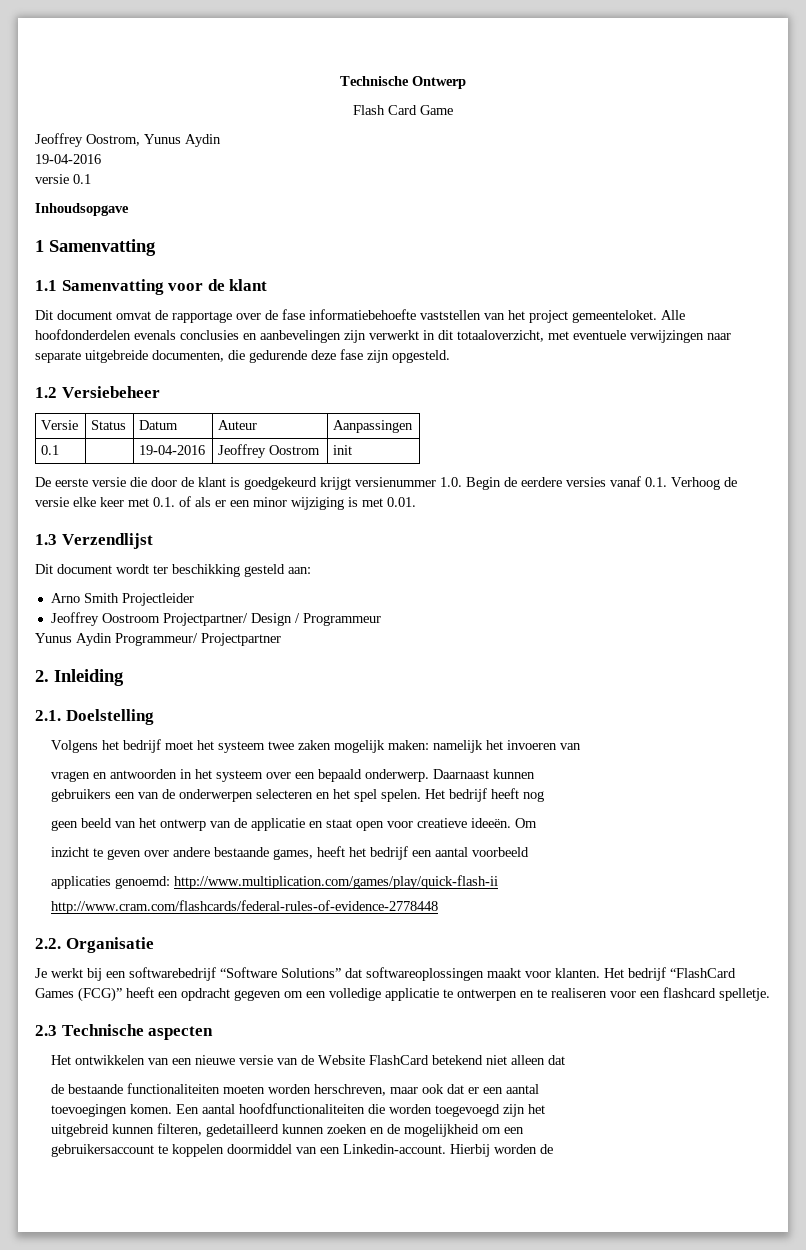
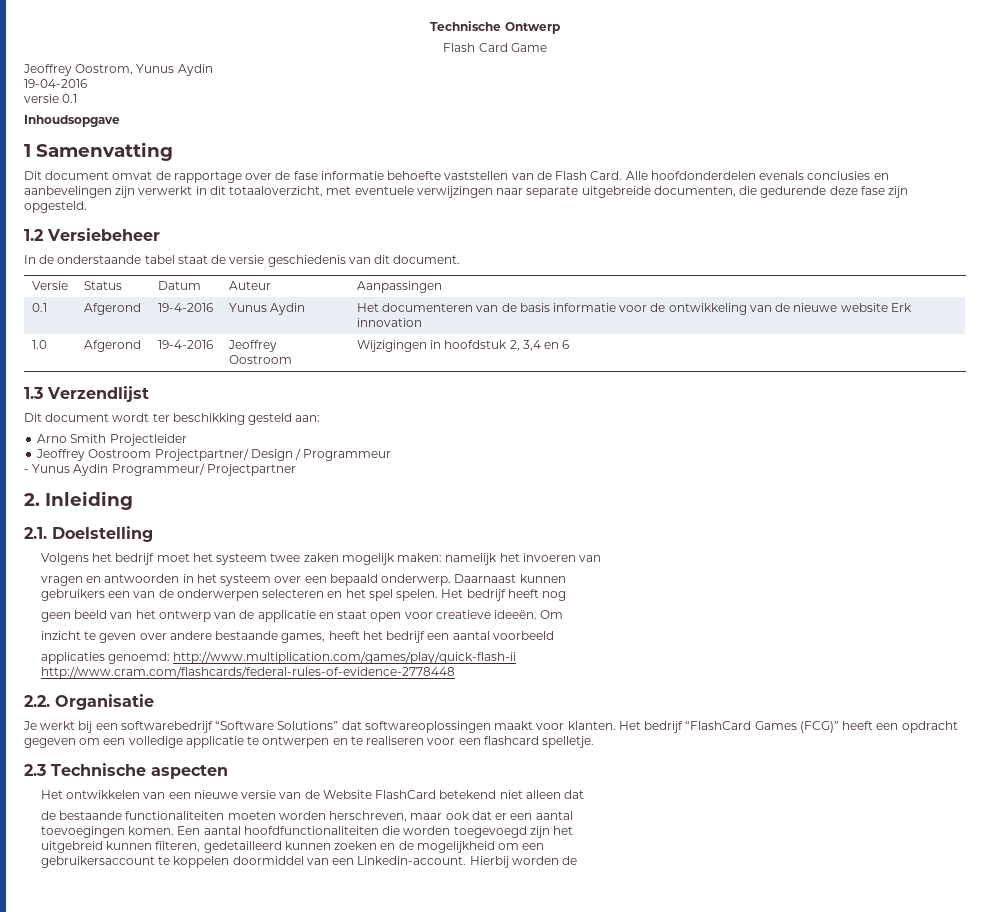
[35,279,268,295] // 1.1 Samenvatting voor de klant -> (173, 151) none
[309,309,657,323] informatiebehoefte vaststellen van het project gemeenteloket. -> [320,171,623,180] informatie behoefte vaststellen van de Flash Card.
(160, 392) none -> [24,255,461,267] // In de onderstaande tabel staat de versie geschiedenis van dit document.
[139,445,206,455] [218,444,321,458] [333,445,353,455] [35,476,737,490] [35,496,416,510] | 19-04-2016 | Jeoffrey Oostrom | init // De eerste versie die door de klant is goedgekeurd krijgt versienummer 1.0. Begin de eerdere versies vanaf 0.1. Verhoog de versie elke keer met 0.1. of als er een minor wijziging is met 0.01. -> [83,303,141,315] [157,303,213,312] [228,303,306,315] [356,303,912,315] [356,318,422,327] [31,340,47,349] [83,340,141,352] [157,340,213,349] [227,340,277,352] [228,355,292,364] [356,340,570,352] Afgerond | 19-4-2016 | Yunus Aydin | Het documenteren van de basis informatie voor de ontwikkeling van de nieuwe website Erk innovation // 1.0 | Afgerond | 19-4-2016 | Jeoffrey Oostroom | Wijzigingen in hoofdstuk 2, 3,4 en 6
(381, 619) none -> [24,469,29,473] -

